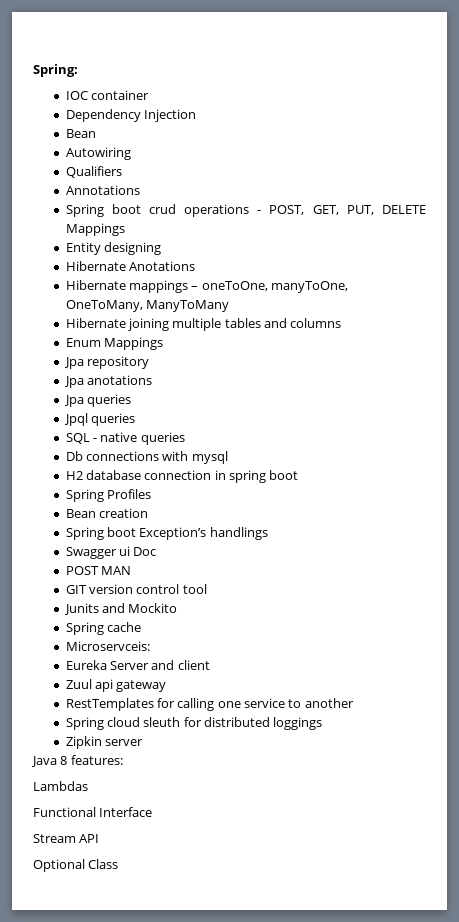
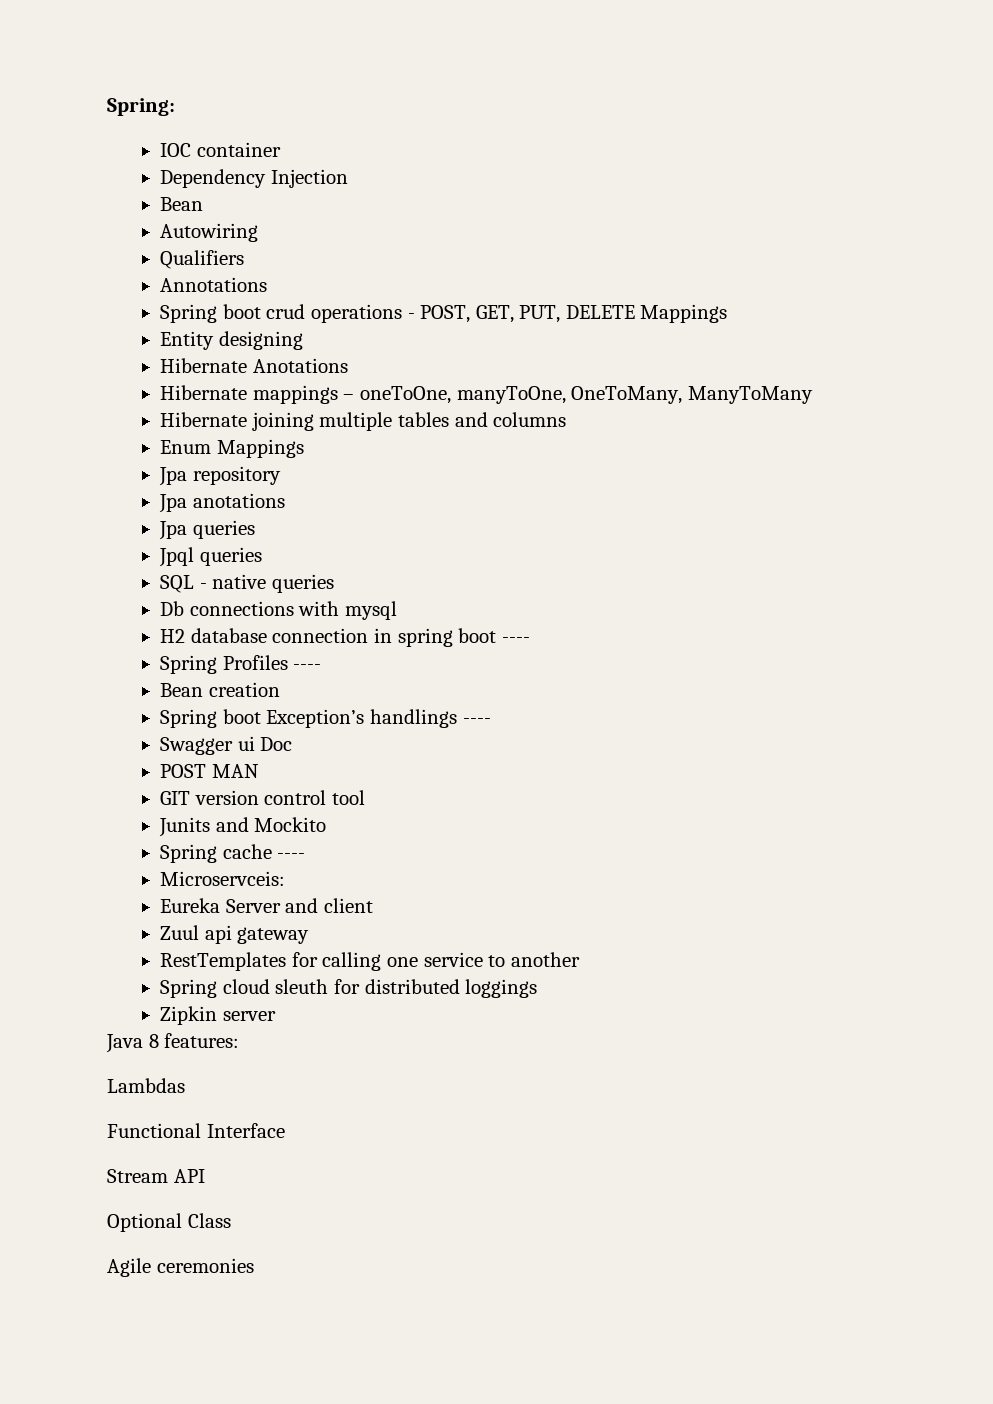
(299, 475) none -> [501,637,530,643] ----
(151, 494) none -> [293,664,322,670] ----
(268, 533) none -> [462,718,491,724] ----
(141, 627) none -> [277,853,306,859] ----
(119, 864) none -> [107,1258,254,1277] // Agile ceremonies

